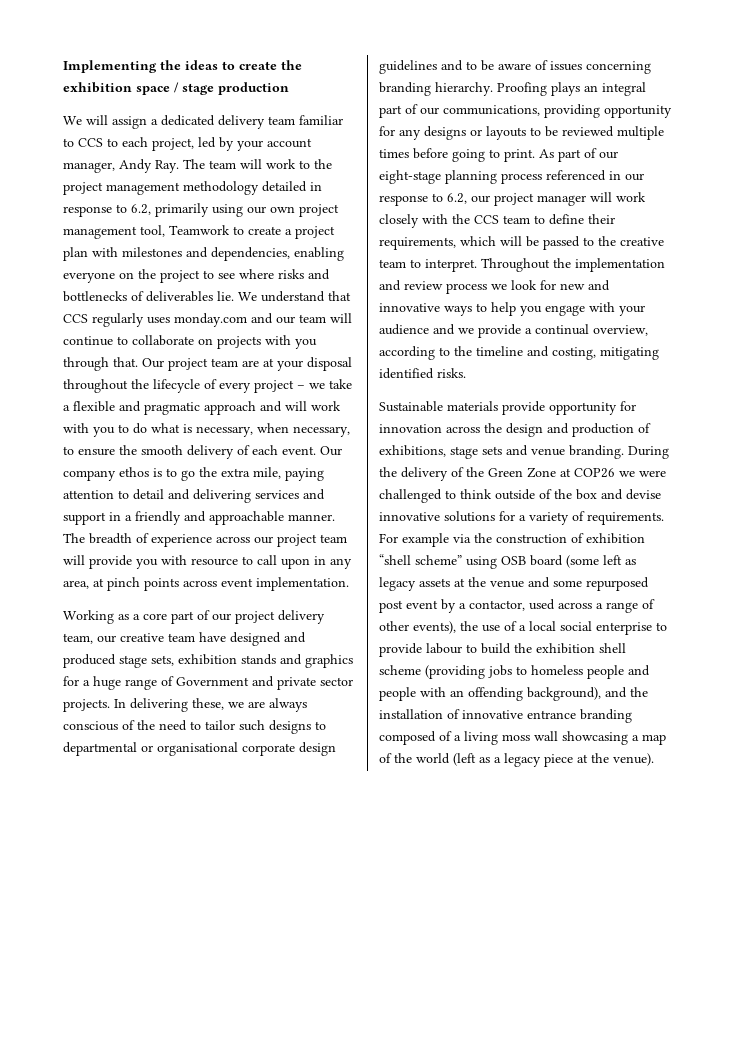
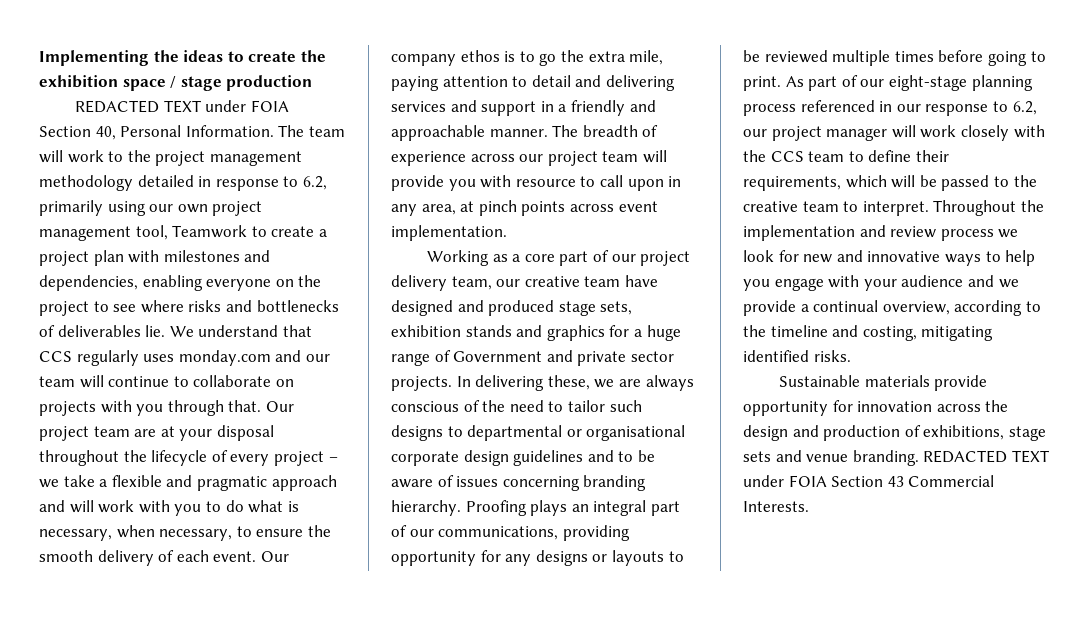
[63,115,343,129] [63,137,312,151] [63,159,179,173] We will assign a dedicated delivery team familiar to CCS to each project, led by your account manager, Andy Ray. -> [75,100,289,113] [39,125,274,140] REDACTED TEXT under FOIA Section 40, Personal Information.
[628,446,669,459] [379,467,666,481] [379,489,661,503] [379,511,664,525] [379,533,645,547] [379,554,636,569] [379,577,649,591] [379,599,655,613] [379,621,667,635] [379,643,626,657] [379,665,650,679] [379,687,648,701] [379,709,632,723] [379,731,666,745] [379,753,654,767] During the delivery of the Green Zone at COP26 we were challenged to think outside of the box and devise innovative solutions for a variety of requirements. For example via the construction of exhibition “shell scheme” using OSB board (some left as legacy assets at the venue and some repurposed post event by a contactor, used across a range of other events), the use of a local social enterprise to provide labour to build the exhibition shell scheme (providing jobs to homeless people and people with an offending background), and the installation of innovative entrance branding composed of a living moss wall showcasing a map of the world (left as a legacy piece at the venue). -> [923,450,1049,463] [743,475,995,487] [743,501,809,512] REDACTED TEXT under FOIA Section 43 Commercial Interests.

